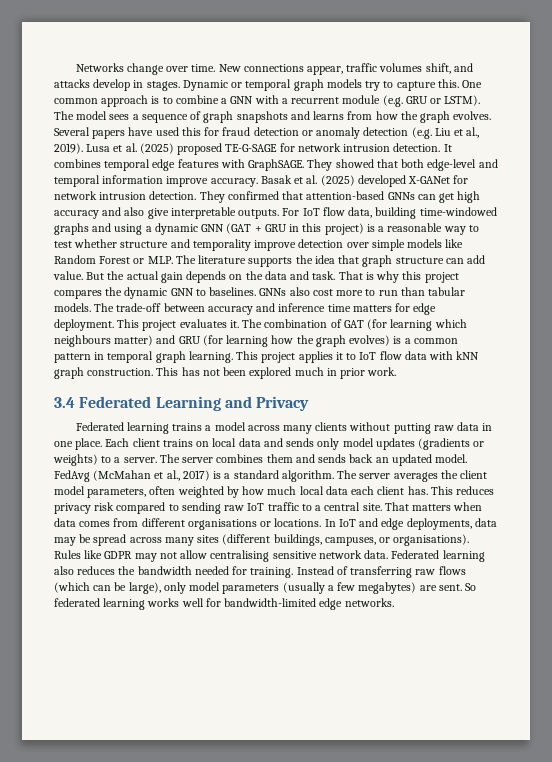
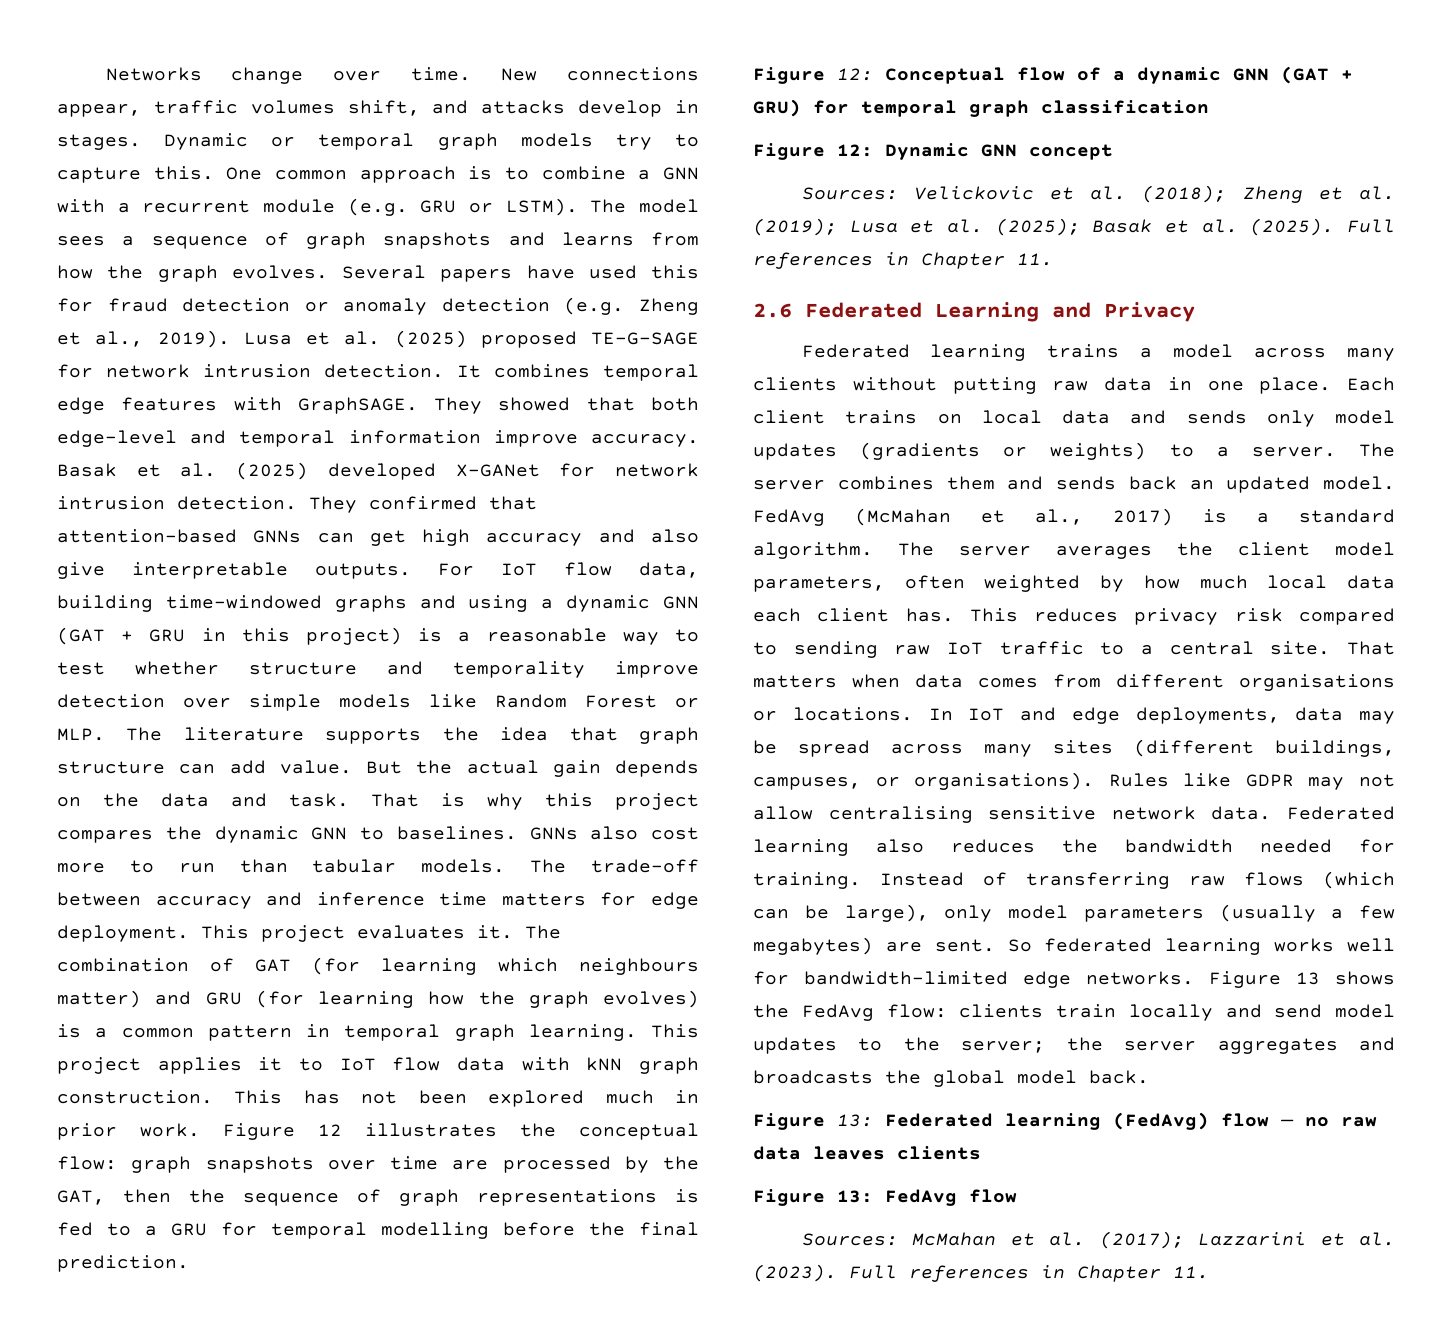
[434,128,451,136] Liu -> [638,298,699,315] Zheng
[54,397,75,408] // 3.4 -> [223,1123,699,1140] [57,1156,699,1173] [57,1189,699,1206] [57,1222,699,1239] [57,1255,189,1272] [753,66,1353,84] [753,99,1209,117] [753,143,1113,160] [801,185,1395,203] [753,218,1395,236] [753,252,1053,269] [753,303,792,318] Figure 12 illustrates the conceptual flow: graph snapshots over time are processed by the GAT, then the sequence of graph representations is fed to a GRU for temporal modelling before the final prediction. // Figure 12: Conceptual flow of a dynamic GNN (GAT + GRU) for temporal graph classification // Figure 12: Dynamic GNN concept // Sources: Velickovic et al. (2018); Zheng et al. (2019); Lusa et al. (2025); Basak et al. (2025). Full references in Chapter 11. // 2.6
(394, 602) none -> [1209,971,1395,988] [753,1004,1395,1021] [753,1037,1395,1054] [753,1070,1149,1087] [753,1112,1377,1130] [753,1146,981,1160] [753,1189,1017,1206] [801,1231,1395,1249] [753,1264,1209,1282] Figure 13 shows the FedAvg flow: clients train locally and send model updates to the server; the server aggregates and broadcasts the global model back. // Figure 13: Federated learning (FedAvg) flow — no raw data leaves clients // Figure 13: FedAvg flow // Sources: McMahan et al. (2017); Lazzarini et al. (2023). Full references in Chapter 11.

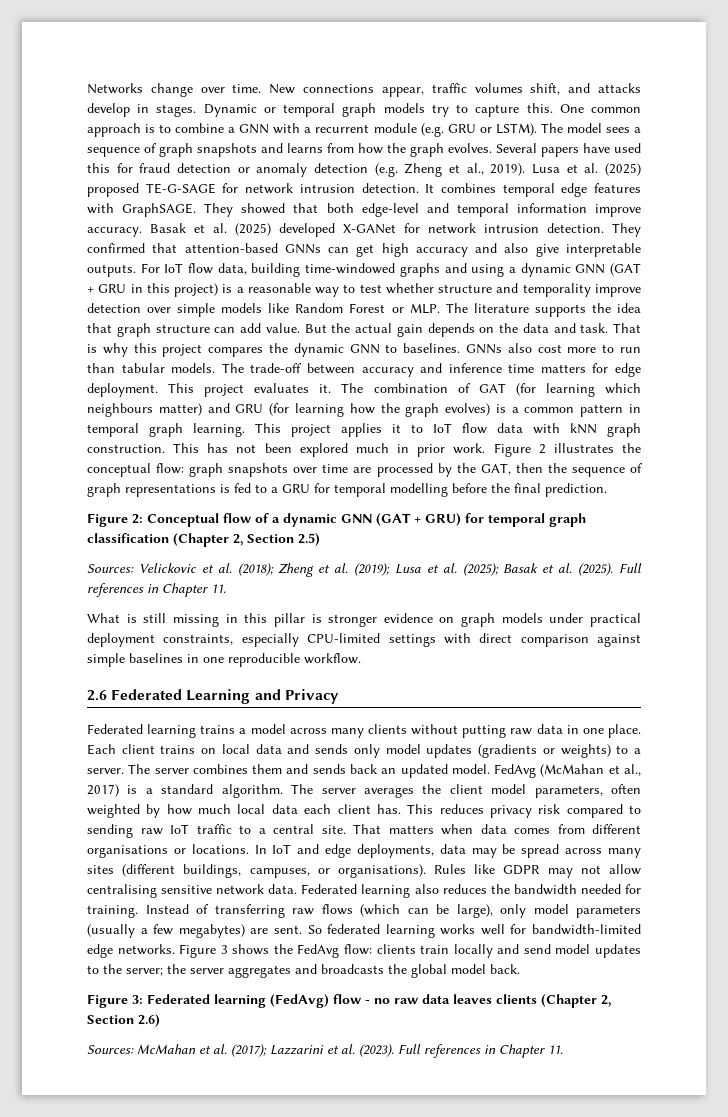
[318,1124,342,1136] 12 -> [538,444,546,454] 2
[837,68,873,81] 12: -> [132,514,143,524] 2:
[753,143,1113,160] // Figure 12: Dynamic GNN concept -> [173,533,320,547] (Chapter 2, Section 2.5)
(1053, 259) none -> [87,613,642,627] [87,633,641,647] [87,653,361,667] // What is still missing in this pillar is stronger evidence on graph models under practical deployment constraints, especially CPU-limited settings with direct comparison against simple baselines in one reproducible workflow.
[1296,972,1320,985] 13 -> [220,945,228,954] 3
[837,1114,873,1127] 13: -> [132,995,143,1004] 3:
[1280,1119,1294,1126] — -> [365,999,370,1004] -
[753,1189,1017,1206] // Figure 13: FedAvg flow -> [541,994,611,1008] [87,1014,160,1027] (Chapter 2, Section 2.6)

